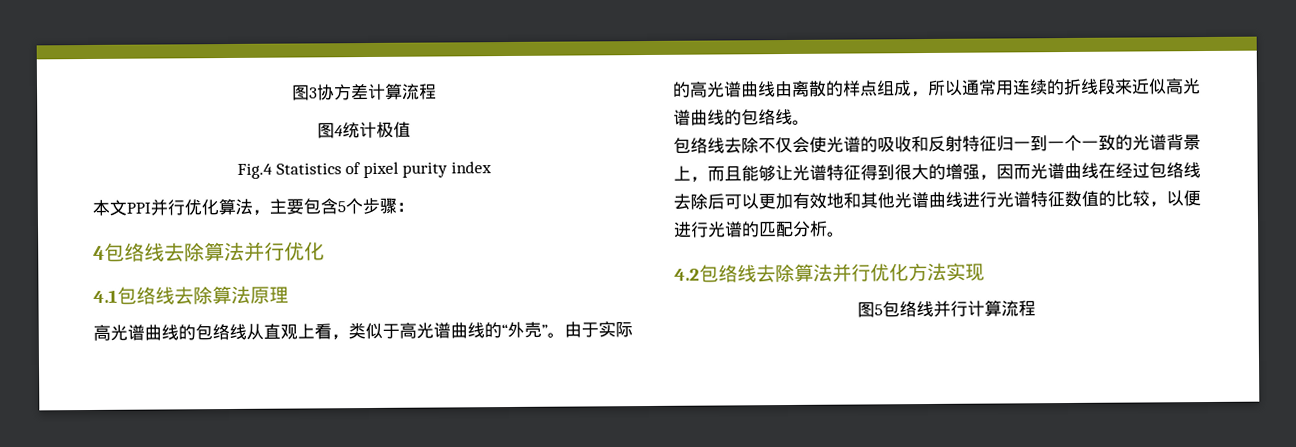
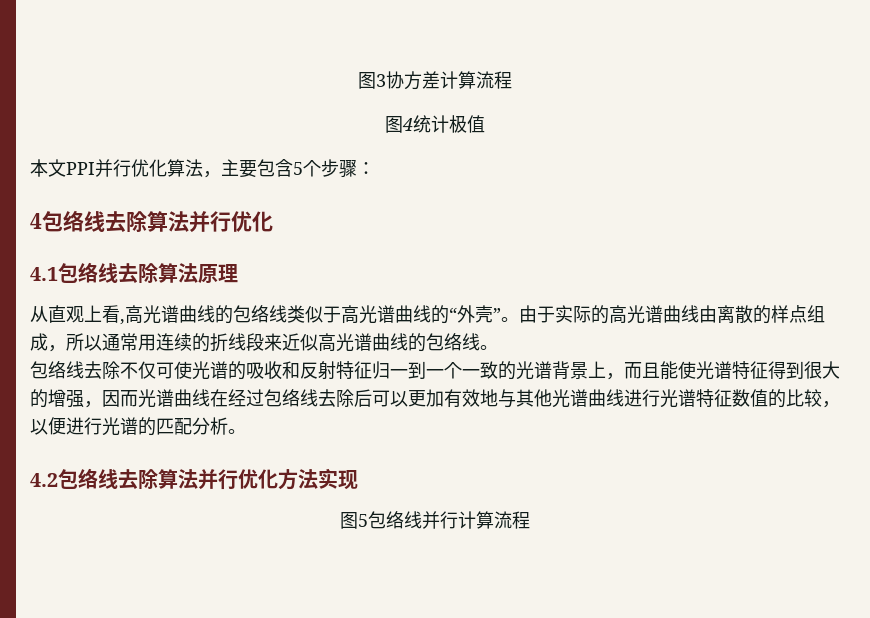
[237,161,492,179] // Fig.4 Statistics of pixel purity index -> (485, 124) none
[93,323,349,341] 高光谱曲线的包络线从直观上看， -> [30,305,287,325] 从直观上看,高光谱曲线的包络线
[792,136,810,153] 会 -> [156,362,174,379] 可
[758,164,793,182] 够让 -> [678,361,696,379] 使
[843,192,861,209] 和 -> [498,389,516,408] 与

